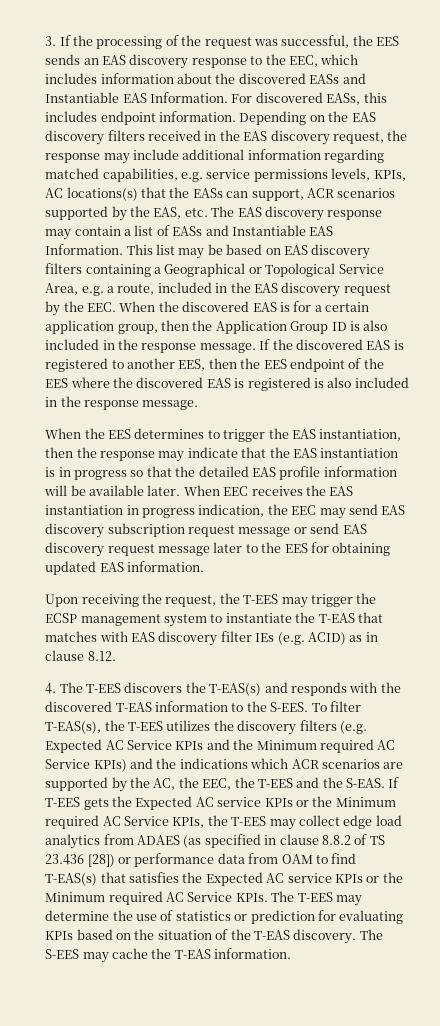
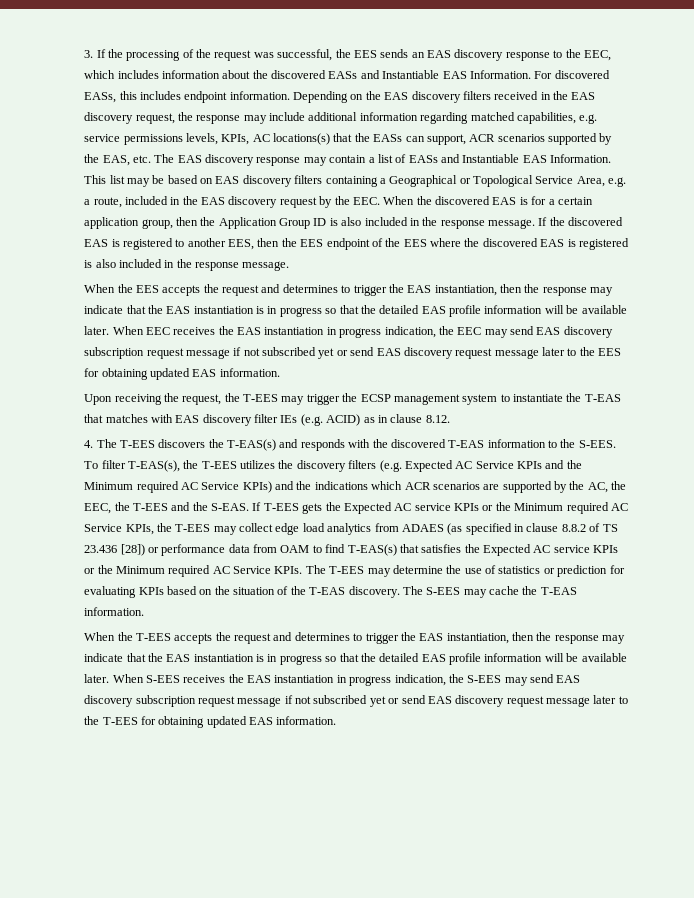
(132, 434) none -> [162,284,281,296] accepts the request and
(291, 532) none -> [233,347,335,359] if not subscribed yet
(292, 953) none -> [84,632,626,644] [84,653,627,665] [84,674,581,686] [84,695,628,707] [84,716,337,728] // When the T-EES accepts the request and determines to trigger the EAS instantiation, then the response may indicate that the EAS instantiation is in progress so that the detailed EAS profile information will be available later. When S-EES receives the EAS instantiation in progress indication, the S-EES may send EAS discovery subscription request message if not subscribed yet or send EAS discovery request message later to the T-EES for obtaining updated EAS information.

